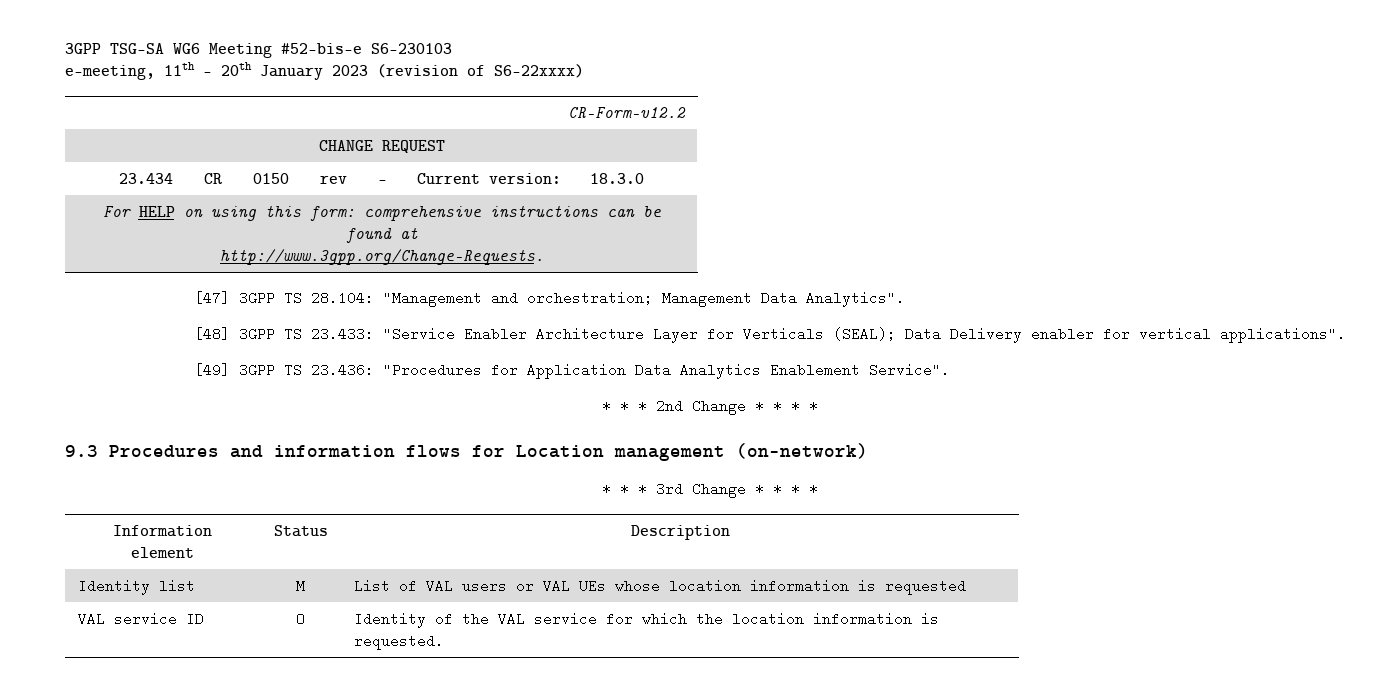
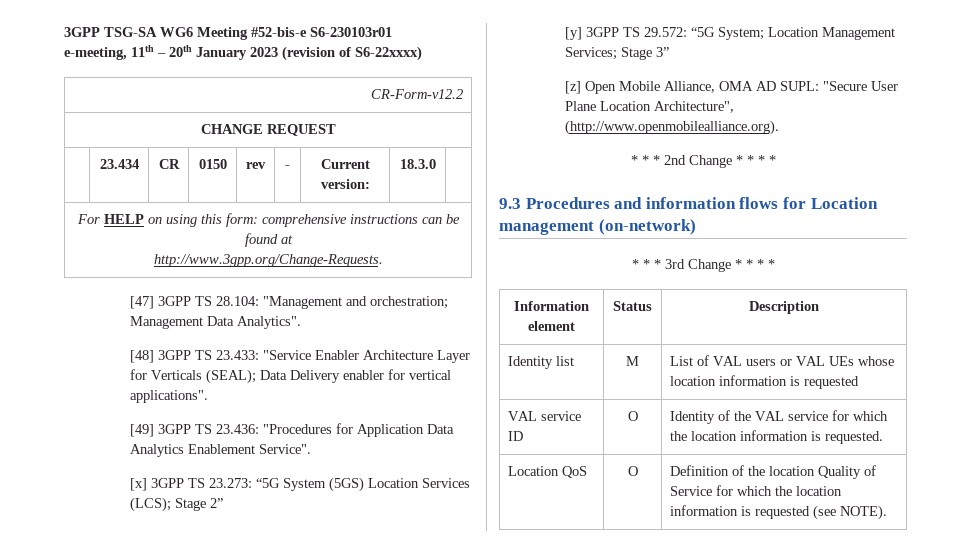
[371,43,452,54] S6-230103 -> [310,27,392,37] S6-230103r01
(951, 370) none -> [129,477,470,492] [129,497,223,512] [564,27,895,40] [564,47,669,60] [564,81,898,94] [564,101,734,113] [564,120,779,135] // [x] 3GPP TS 23.273: “5G System (5GS) Location Services (LCS); Stage 2” // [y] 3GPP TS 29.572: “5G System; Location Management Services; Stage 3” // [z] Open Mobile Alliance, OMA AD SUPL: "Secure User Plane Location Architecture", (http://www.openmobilealliance.org).
(445, 642) none -> [507,466,587,478] [627,466,638,476] [669,465,876,479] [669,485,842,496] [669,505,887,520] // Location QoS | O | Definition of the location Quality of Service for which the location information is requested (see NOTE).

